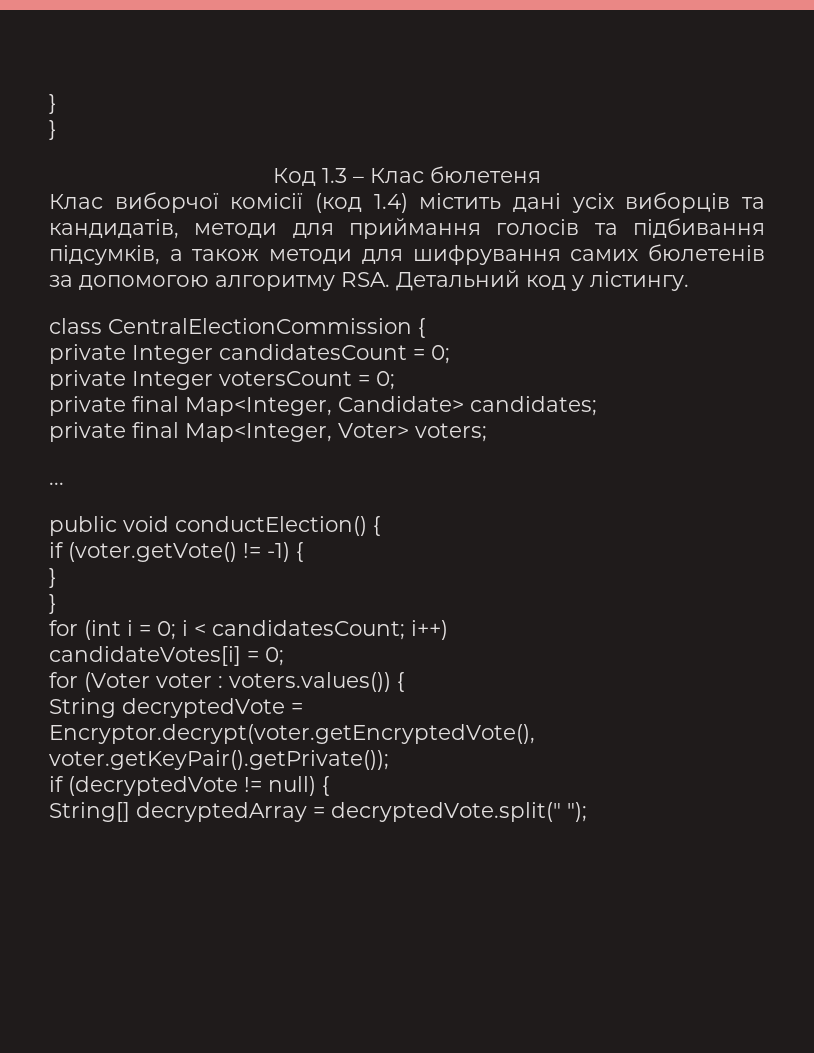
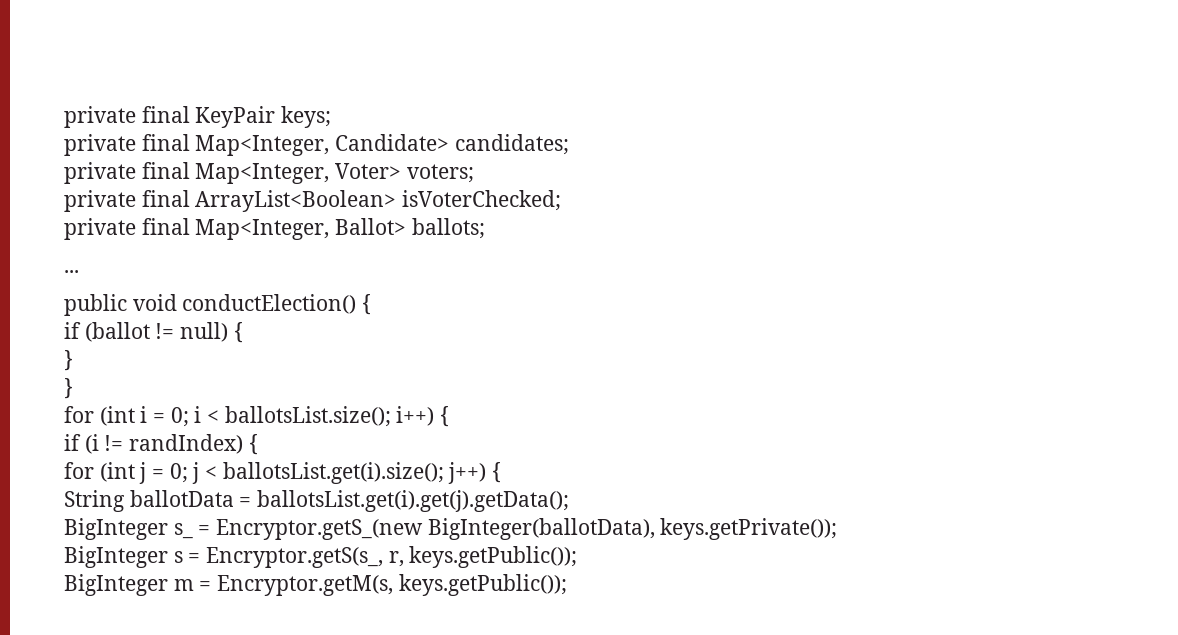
[49,94,56,114] [49,120,56,140] [273,166,541,186] [49,192,765,213] [49,218,765,239] [49,244,765,265] [49,270,689,291] [49,318,425,338] [49,344,450,364] [49,370,395,390] } // } // Код 1.3 – Клас бюлетеня // Клас виборчої комісії (код 1.4) містить дані усіх виборців та кандидатів, методи для приймання голосів та підбивання підсумків, а також методи для шифрування самих бюлетенів за допомогою алгоритму RSA. Детальний код у лістингу. // class CentralElectionCommission { // private Integer candidatesCount = 0; // private Integer votersCount = 0; -> [64,106,332,128] private final KeyPair keys;
(487, 432) none -> [64,190,562,212] [64,218,485,240] // private final ArrayList<Boolean> isVoterChecked; // private final Map<Integer, Ballot> ballots;
[68,542,290,562] (voter.getVote() != -1) -> [84,322,229,342] (ballot != null)
[212,620,405,640] candidatesCount; -> [224,406,391,427] ballotsList.size();
[49,646,284,666] [49,672,404,692] [49,698,303,718] [49,724,535,744] [49,750,389,770] [49,776,329,796] [49,802,587,822] // candidateVotes[i] = 0; // for (Voter voter : voters.values()) { // String decryptedVote = Encryptor.decrypt(voter.getEncryptedVote(), voter.getKeyPair().getPrivate()); // if (decryptedVote != null) { // String[] decryptedArray = decryptedVote.split(" "); -> [440,406,450,427] [64,434,258,455] [64,462,502,484] [64,490,570,512] [64,518,838,540] [64,546,578,568] [64,574,567,596] { // if (i != randIndex) { // for (int j = 0; j < ballotsList.get(i).size(); j++) { // String ballotData = ballotsList.get(i).get(j).getData(); // BigInteger s_ = Encryptor.getS_(new BigInteger(ballotData), keys.getPrivate()); // BigInteger s = Encryptor.getS(s_, r, keys.getPublic()); // BigInteger m = Encryptor.getM(s, keys.getPublic());

